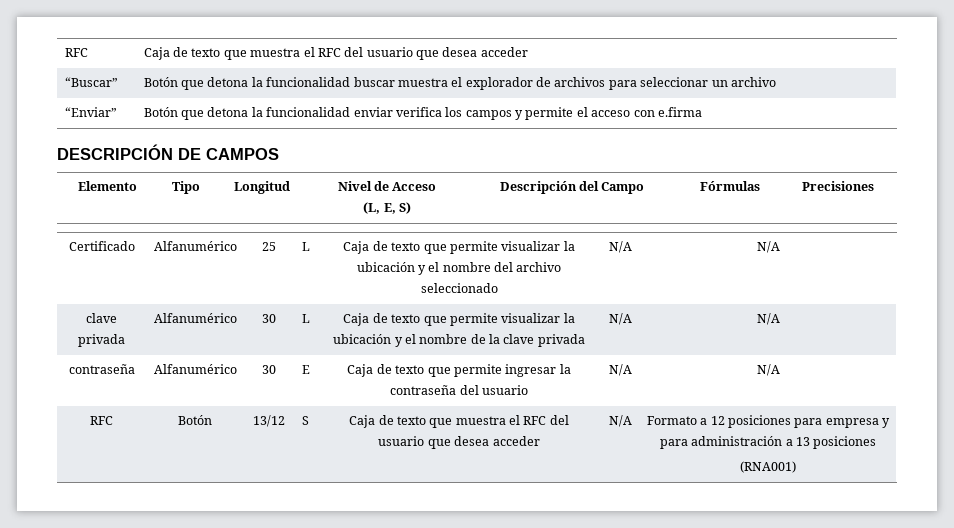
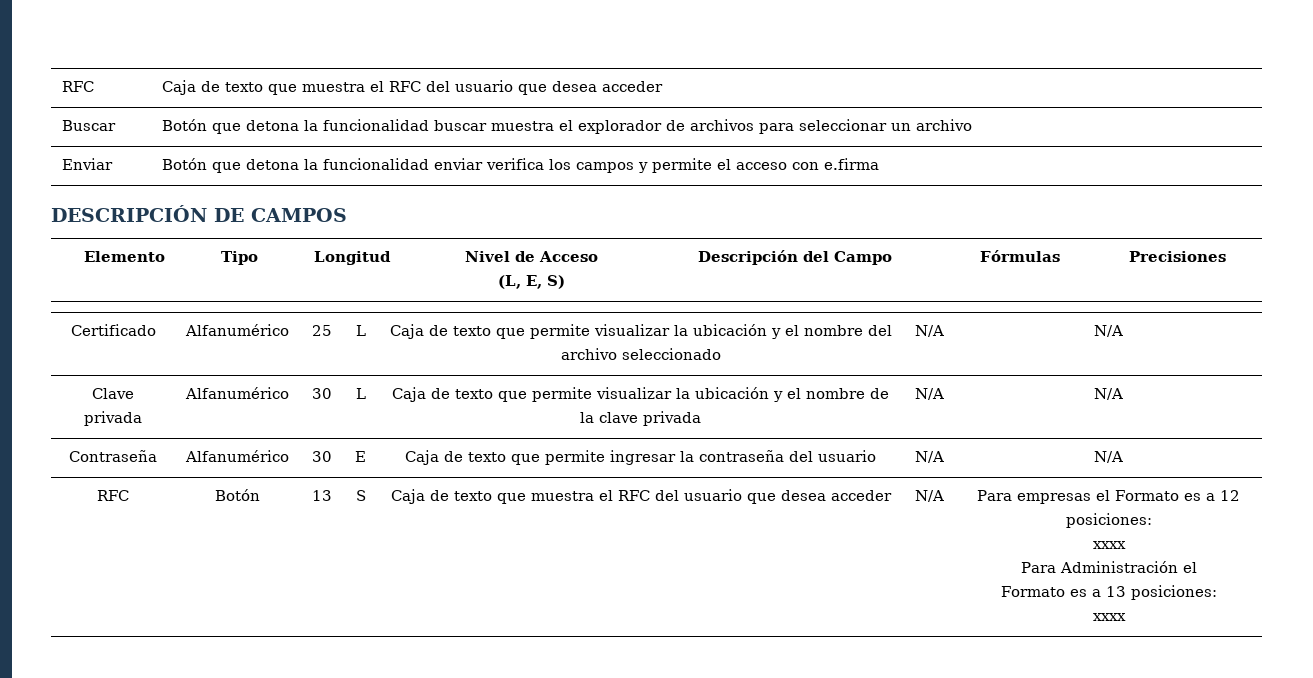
[64,77,118,87] “Buscar” -> [62,120,117,131] Buscar
[64,107,117,117] “Enviar” -> [62,158,114,170] Enviar
[86,313,117,323] clave -> [92,388,134,399] Clave
[68,364,135,374] contraseña -> [69,450,157,462] Contraseña
[252,415,285,427] 13/12 -> [312,490,332,501] 13
[646,415,891,428] [659,436,877,449] [740,461,796,473] Formato a 12 posiciones para empresa y para administración a 13 posiciones // (RNA001) -> [977,490,1240,504] [1065,513,1152,528] [1092,541,1126,549] [1020,561,1197,573] [1000,585,1217,600] [1092,613,1126,621] Para empresas el Formato es a 12 posiciones: // xxxx // Para Administración el // Formato es a 13 posiciones: // xxxx

